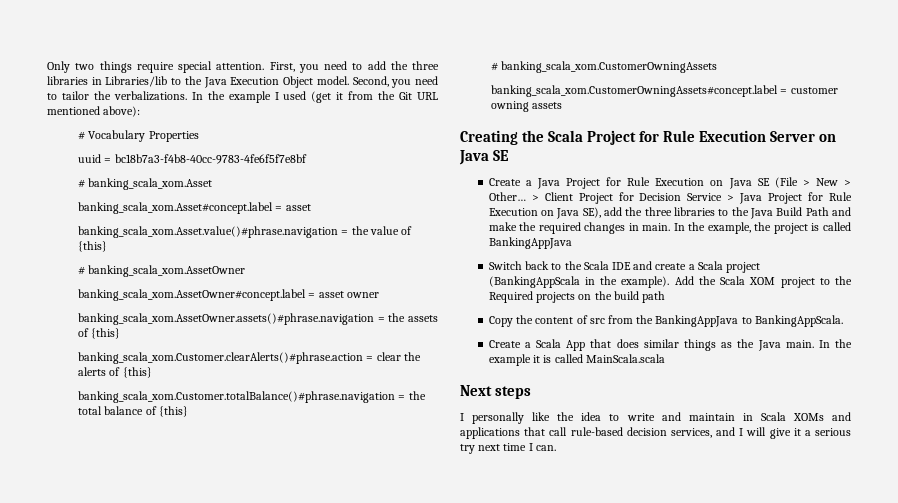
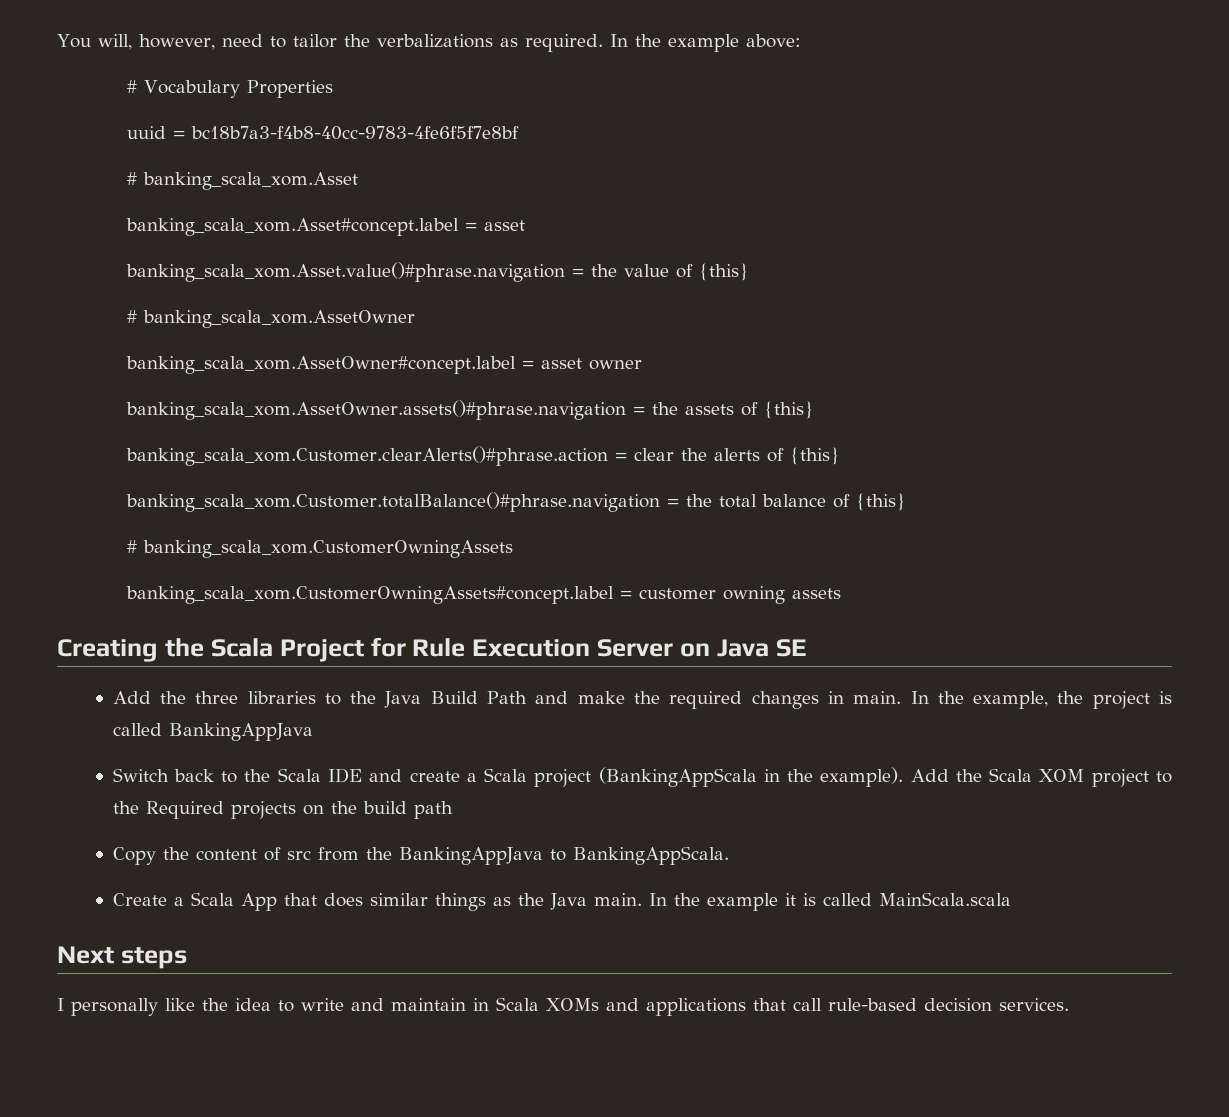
[47,61,439,73] [47,76,439,88] [47,91,438,103] [47,106,141,117] Only two things require special attention. First, you need to add the three libraries in Libraries/lib to the Java Execution Object model. Second, you need to tailor the verbalizations. In the example I used (get it from the Git URL mentioned above): -> [57,34,801,52] You will, however, need to tailor the verbalizations as required. In the example above:
[488,177,851,189] [488,192,852,204] [488,207,623,219] Create a Java Project for Rule Execution on Java SE (File > New > Other… > Client Project for Decision Service > Java Project for Rule Execution on Java SE), add -> [112,691,151,704] Add
[670,427,852,439] [460,443,556,454] services, and I will give it a serious try next time I can. -> [999,998,1069,1011] services.

